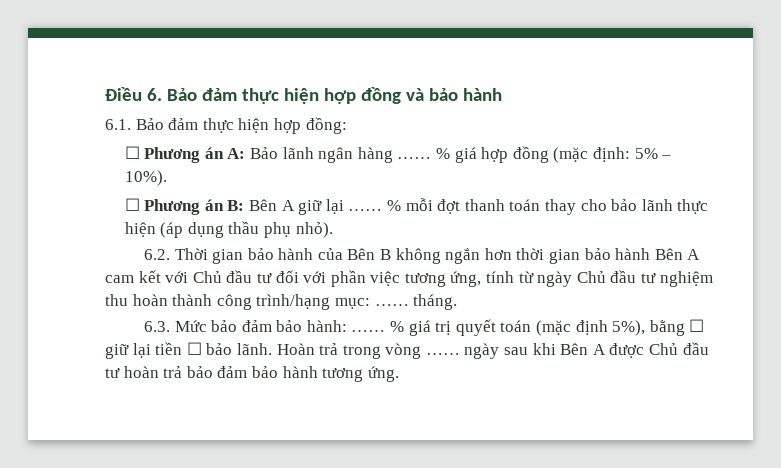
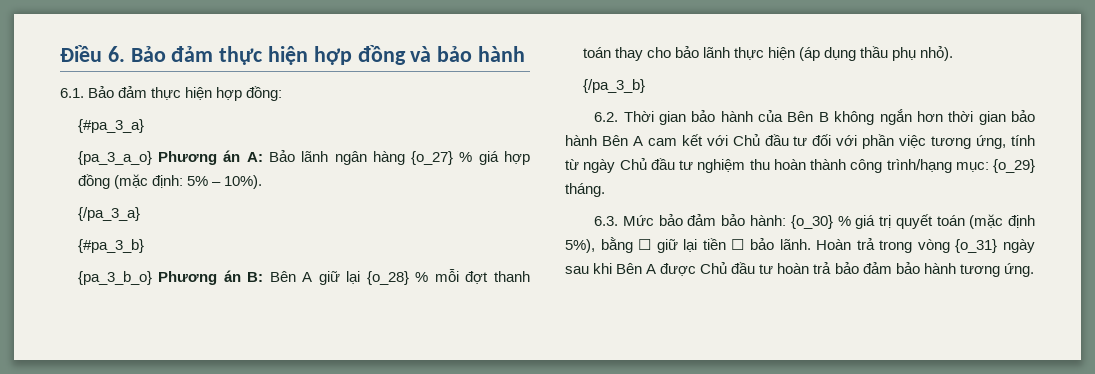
[124,146,140,159] ☐ -> [77,119,144,133] [77,151,152,165] {#pa_3_a} // {pa_3_a_o}
[397,157,432,159] …… -> [411,151,454,165] {o_27}
[124,198,140,211] ☐ -> [77,207,140,221] [77,239,144,253] [77,271,152,285] {/pa_3_a} // {#pa_3_b} // {pa_3_b_o}
[348,209,383,211] …… -> [366,271,409,285] {o_28}
(333, 230) none -> [582,79,645,93] // {/pa_3_b}
[374,304,409,306] …… -> [993,159,1035,173] {o_29}
[351,330,386,332] …… -> [790,215,833,229] {o_30}
[425,353,460,355] …… -> [955,239,998,253] {o_31}

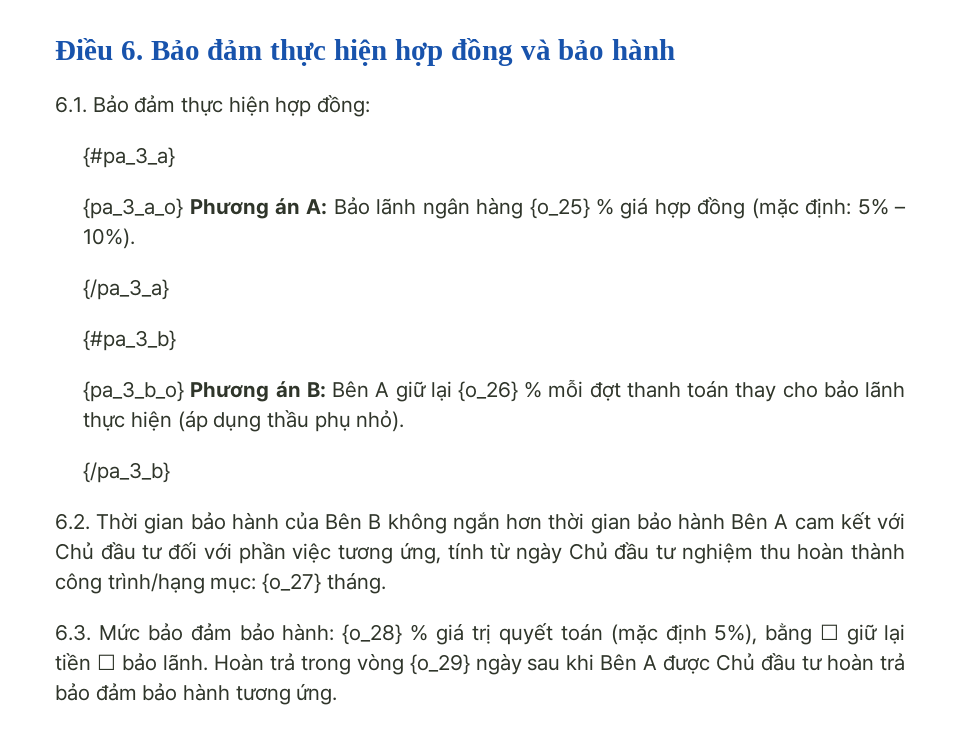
[411,151,454,165] {o_27} -> [529,198,590,219] {o_25}
[366,271,409,285] {o_28} -> [457,381,518,402] {o_26}
[993,159,1035,173] {o_29} -> [262,573,322,594] {o_27}
[790,215,833,229] {o_30} -> [342,624,403,645] {o_28}
[955,239,998,253] {o_31} -> [409,654,470,675] {o_29}

